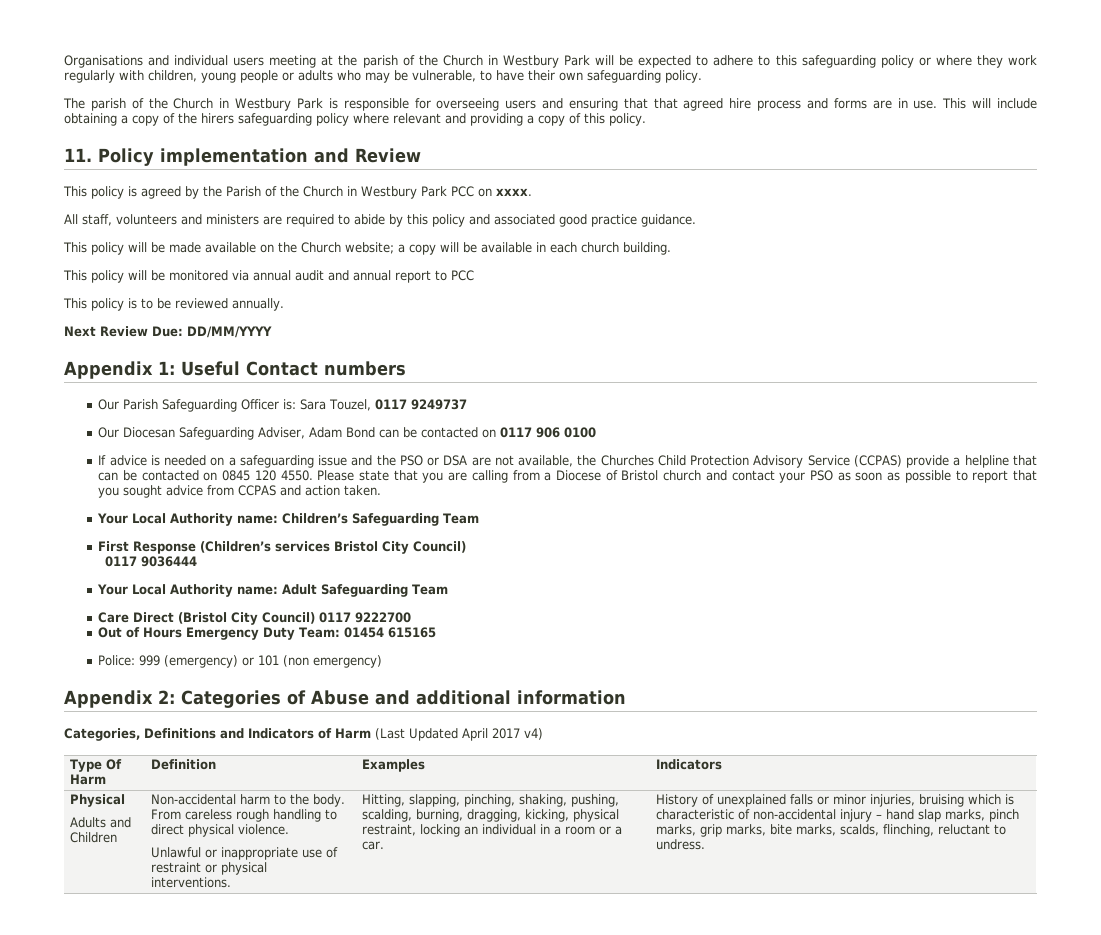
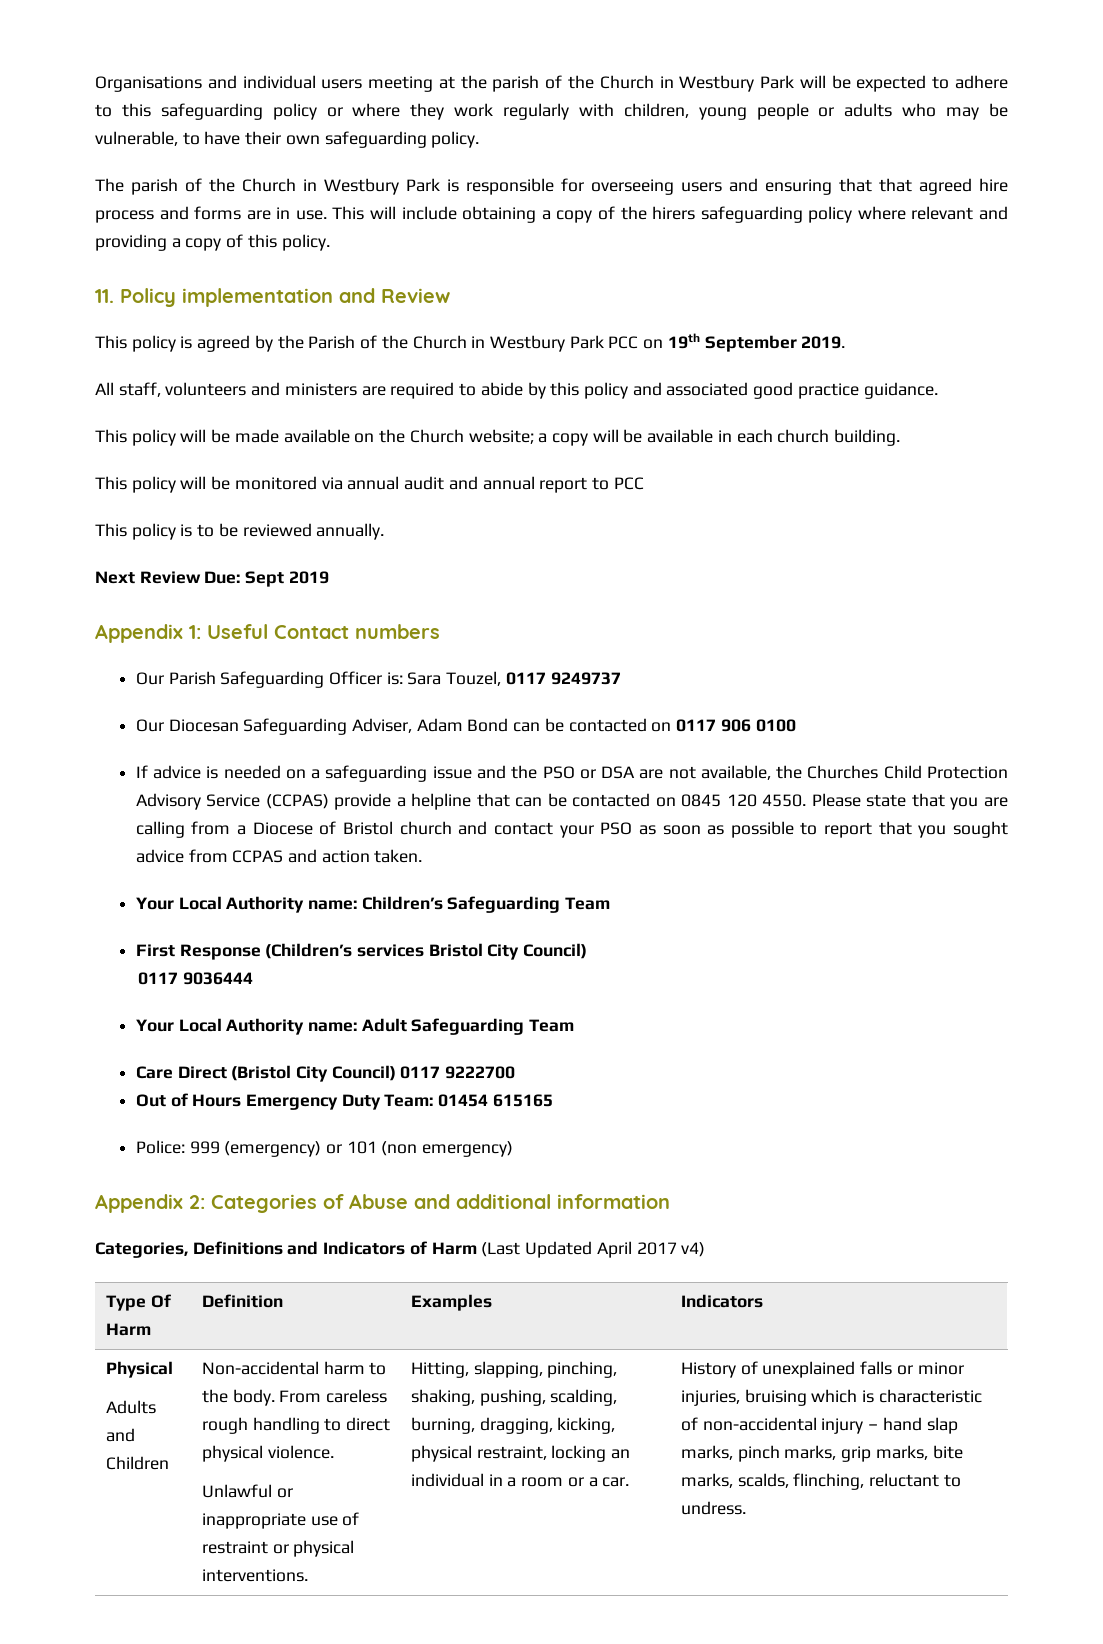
[496,188,532,196] xxxx. -> [667,333,846,352] 19th September 2019.
[187,326,272,338] DD/MM/YYYY -> [245,571,329,587] Sept 2019

